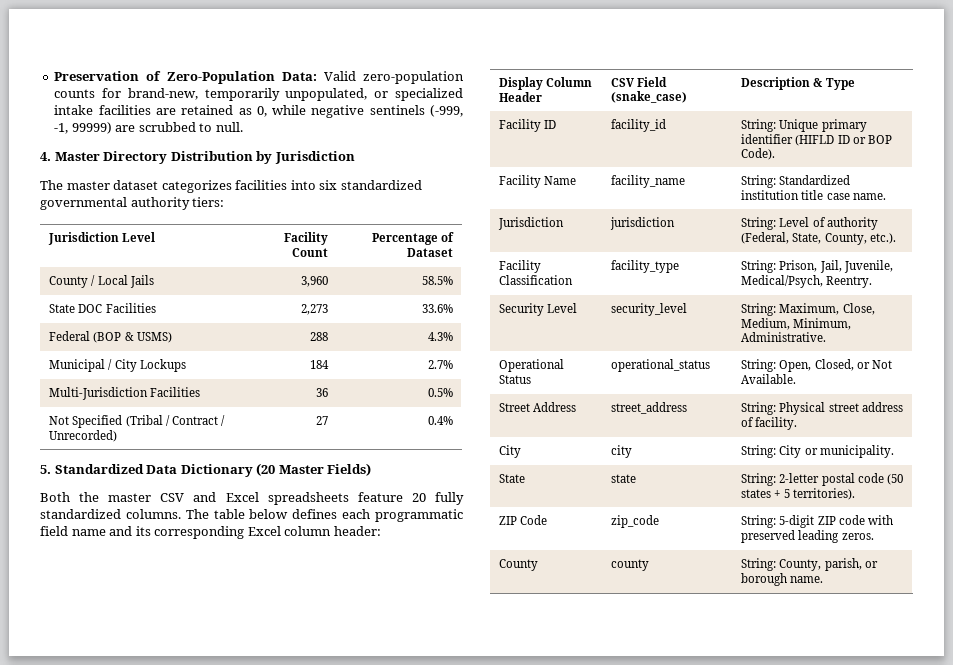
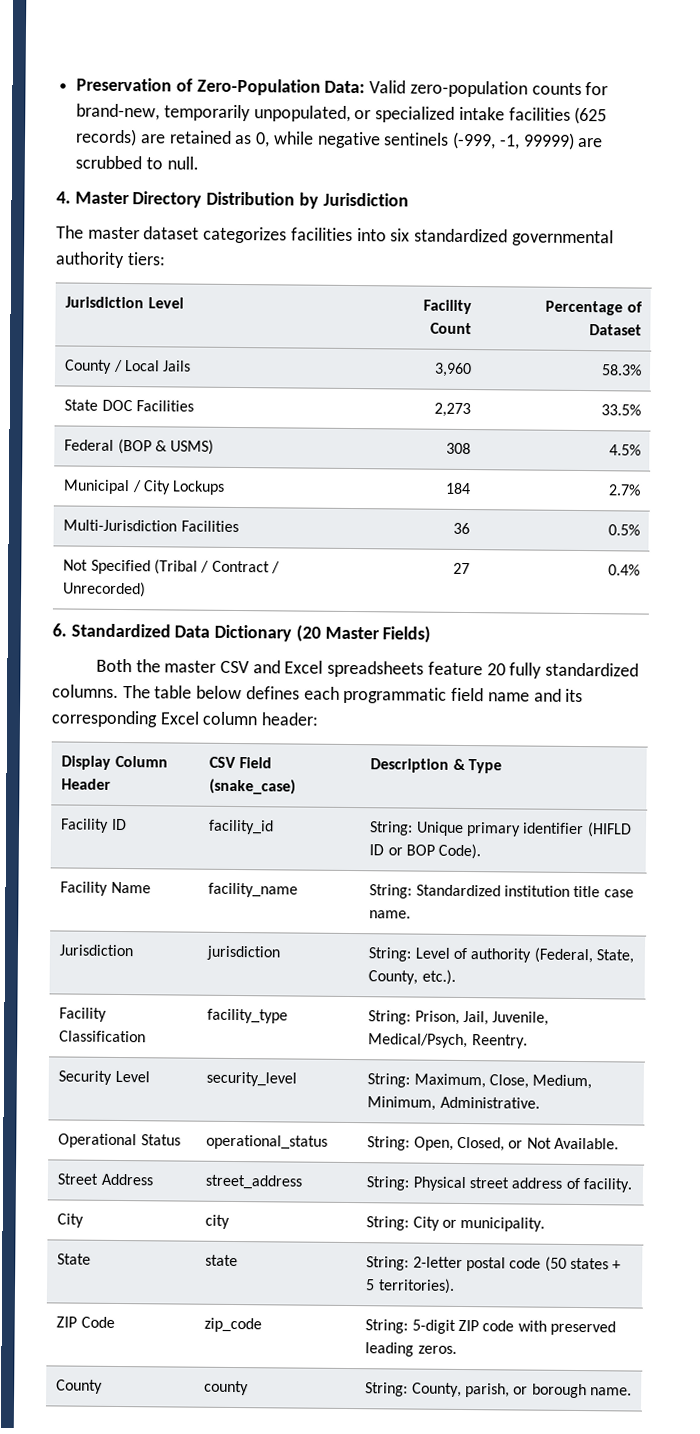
(151, 110) none -> [574,106,608,125] [75,128,138,147] (625 records)
[421,276,453,285] 58.5% -> [600,364,642,376] 58.3%
[421,304,453,313] 33.6% -> [600,404,641,416] 33.5%
[309,332,328,341] [427,332,453,341] 288 | 4.3% -> [445,442,471,455] [608,444,641,456] 308 | 4.5%
[40,465,51,474] 5. -> [52,623,67,637] 6.

